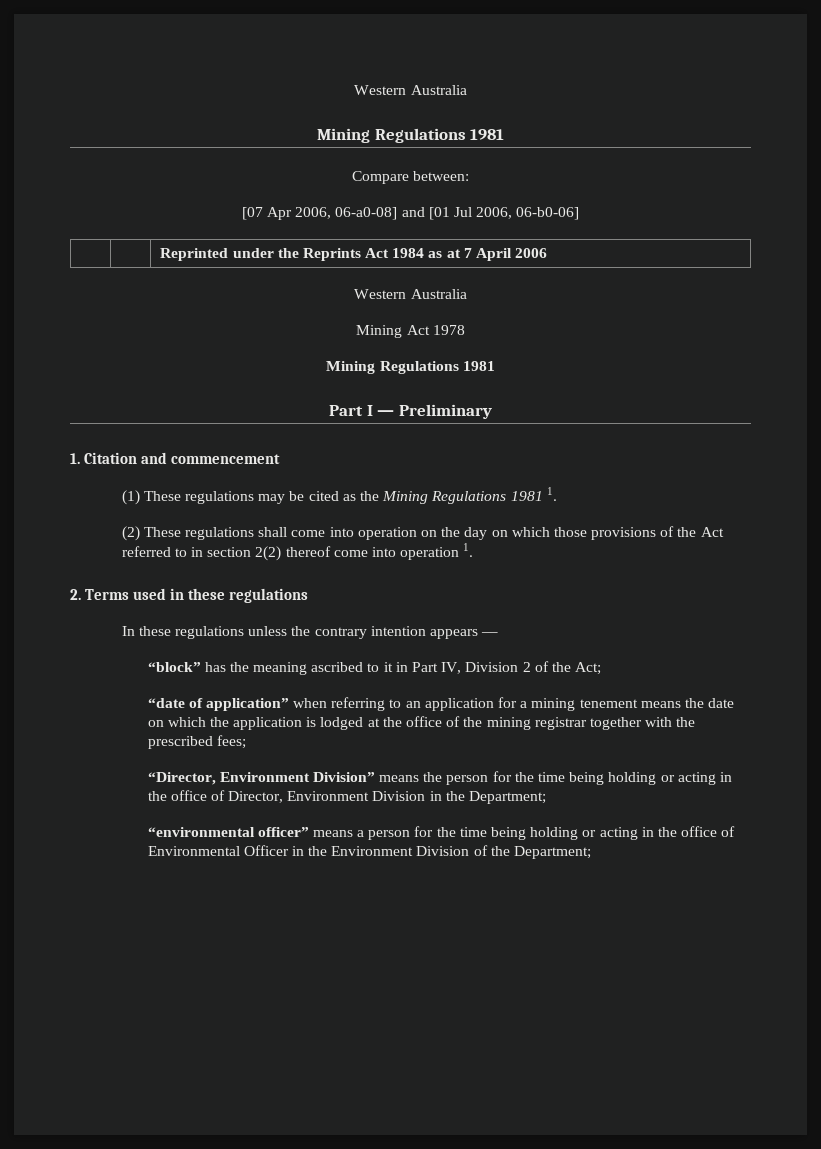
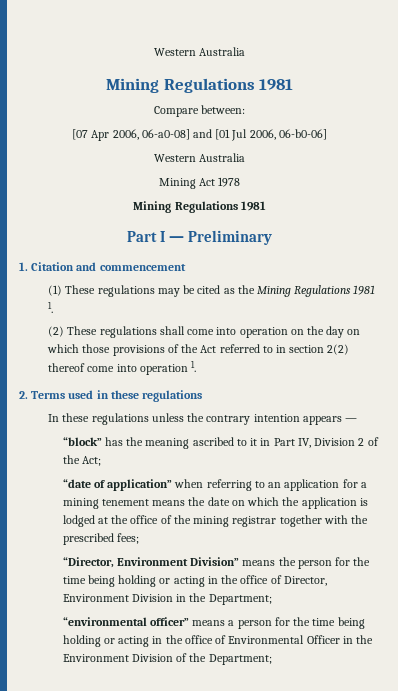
[160,248,548,261] // | | Reprinted under the Reprints Act 1984 as at 7 April 2006 -> (327, 134) none

